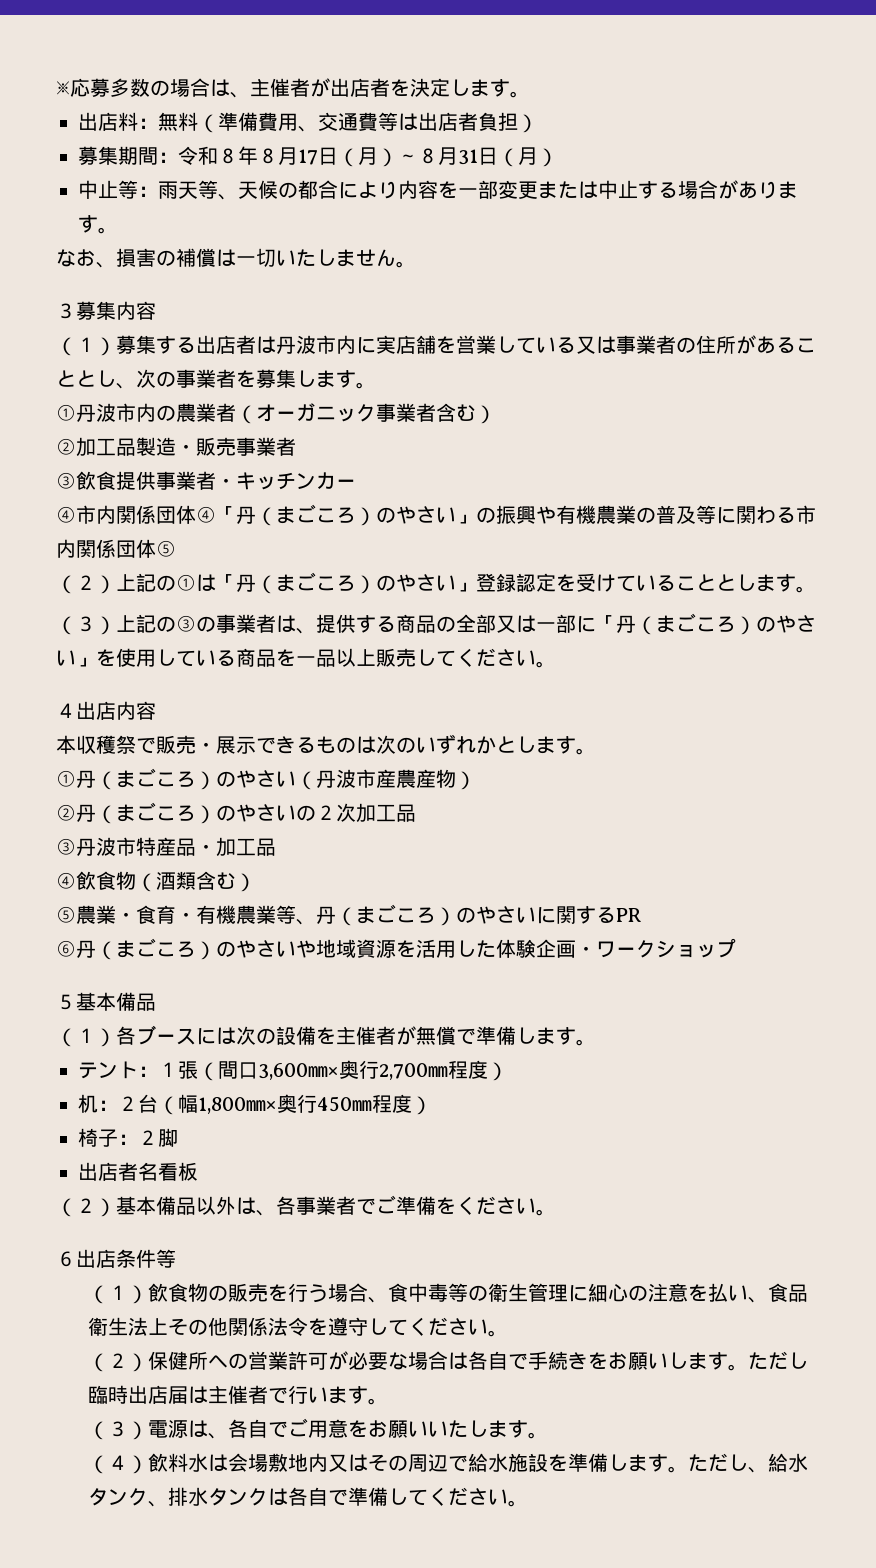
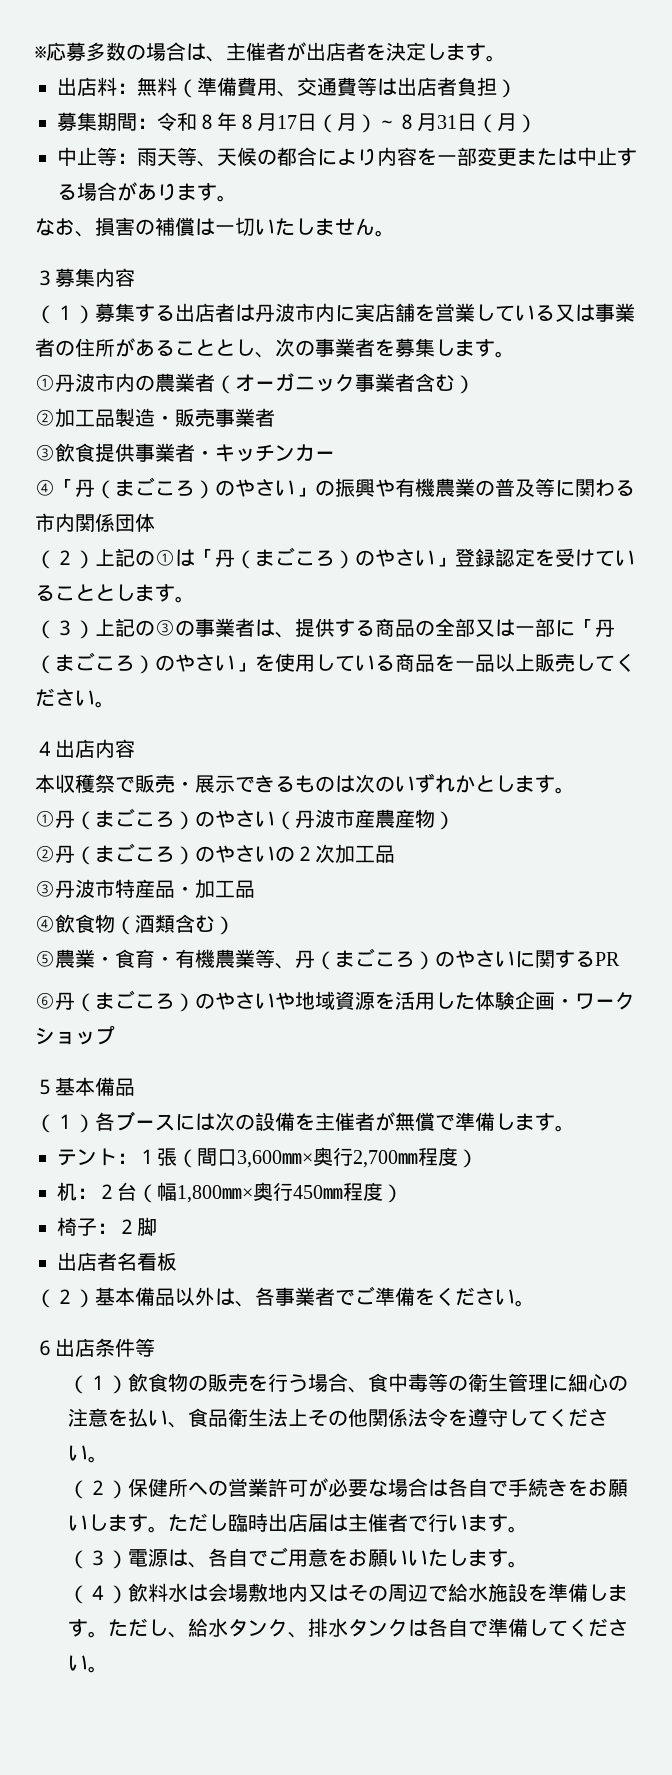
[76,505,216,524] 市内関係団体④ -> (55, 487) none
[156,540,176,557] ⑤ -> (155, 522) none

